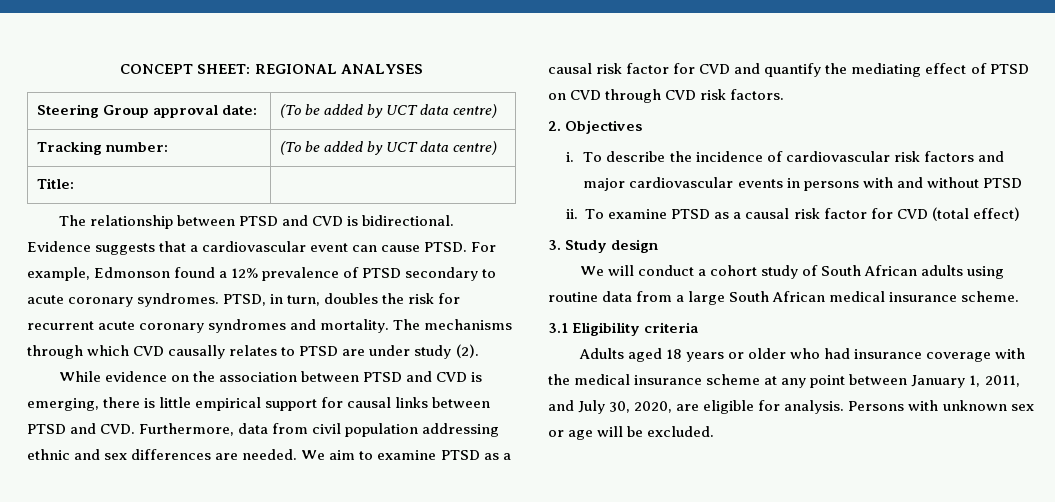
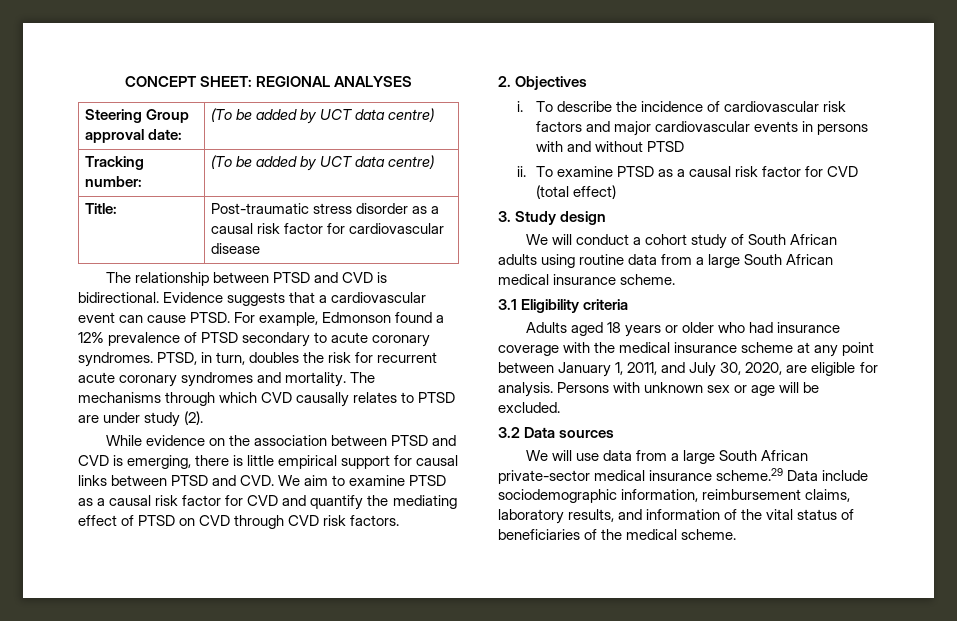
(74, 183) none -> [210,203,440,214] [210,223,445,234] [210,243,260,254] Post-traumatic stress disorder as a causal risk factor for cardiovascular disease
[139,423,500,437] [27,449,298,460] Furthermore, data from civil population addressing ethnic and sex differences are needed. -> (275, 480) none
(715, 431) none -> [498,427,615,438] [525,450,809,464] [498,468,869,484] [498,489,851,503] [498,509,855,524] [498,529,737,540] // 3.2 Data sources // We will use data from a large South African private-sector medical insurance scheme.29 Data include sociodemographic information, reimbursement claims, laboratory results, and information of the vital status of beneficiaries of the medical scheme.

